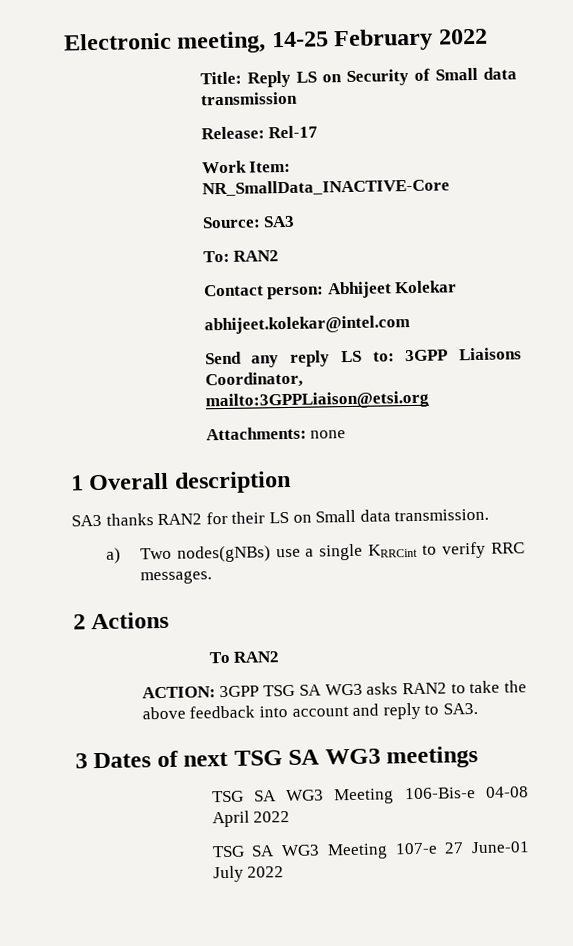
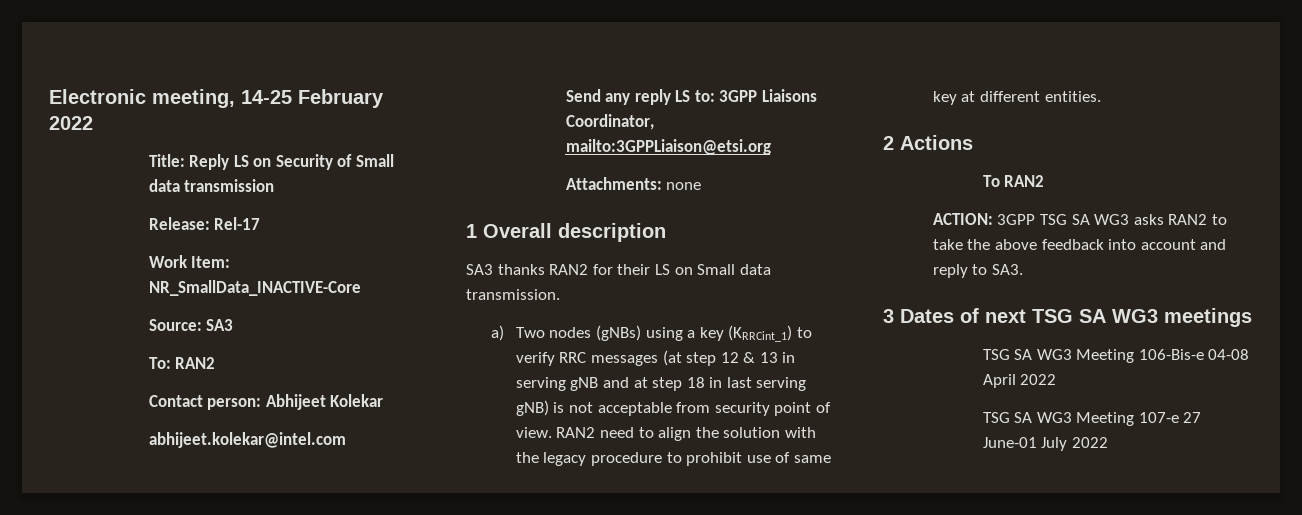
[176,541,525,563] [139,570,212,585] nodes(gNBs) use a single KRRCint to verify RRC messages. -> [549,325,812,342] [515,350,796,366] [515,377,807,391] [515,400,831,416] [515,427,816,441] [515,452,831,466] [932,91,1101,105] nodes (gNBs) using a key (KRRCint_1) to verify RRC messages (at step 12 & 13 in serving gNB and at step 18 in last serving gNB) is not acceptable from security point of view. RAN2 need to align the solution with the legacy procedure to prohibit use of same key at different entities.

